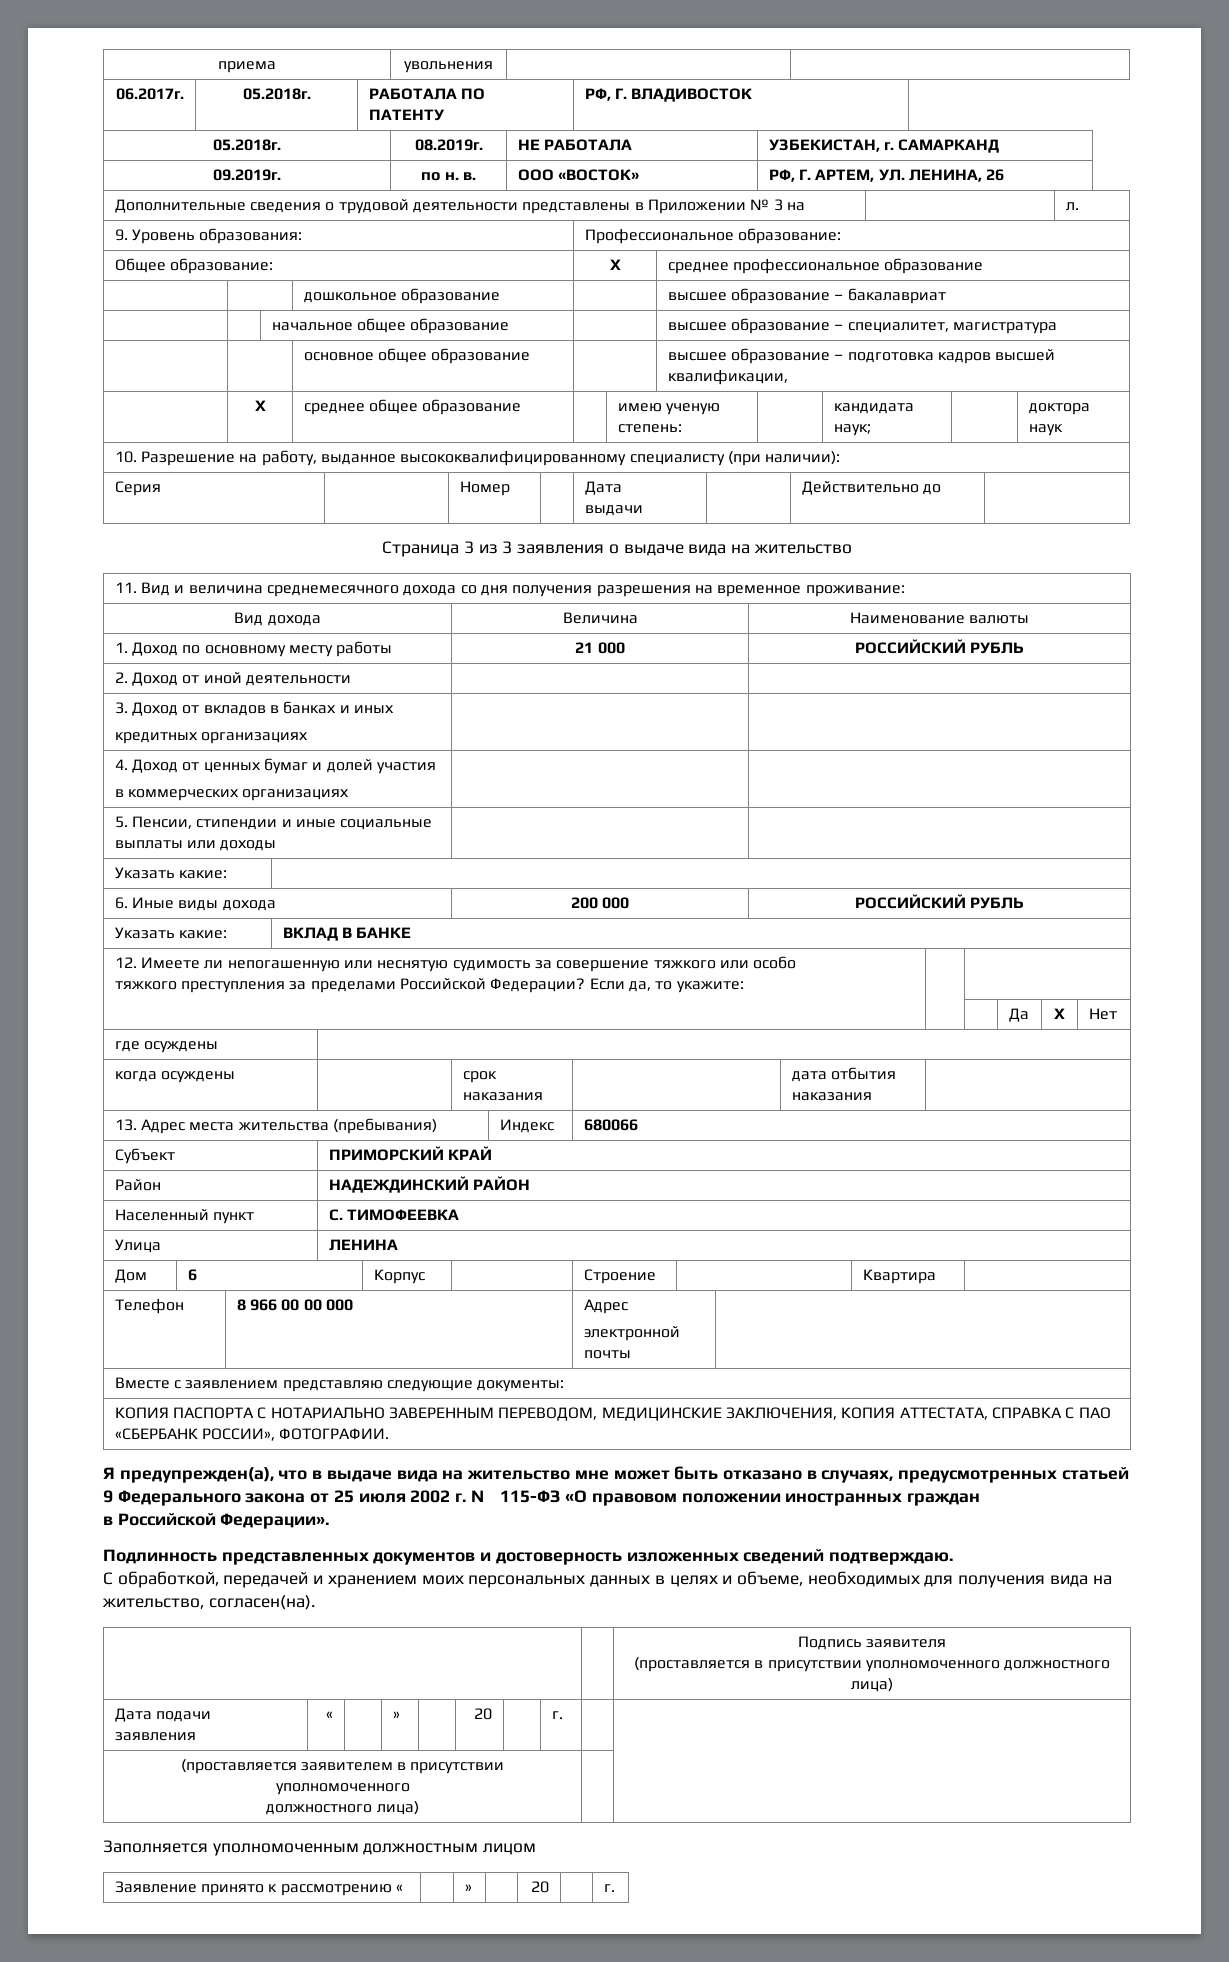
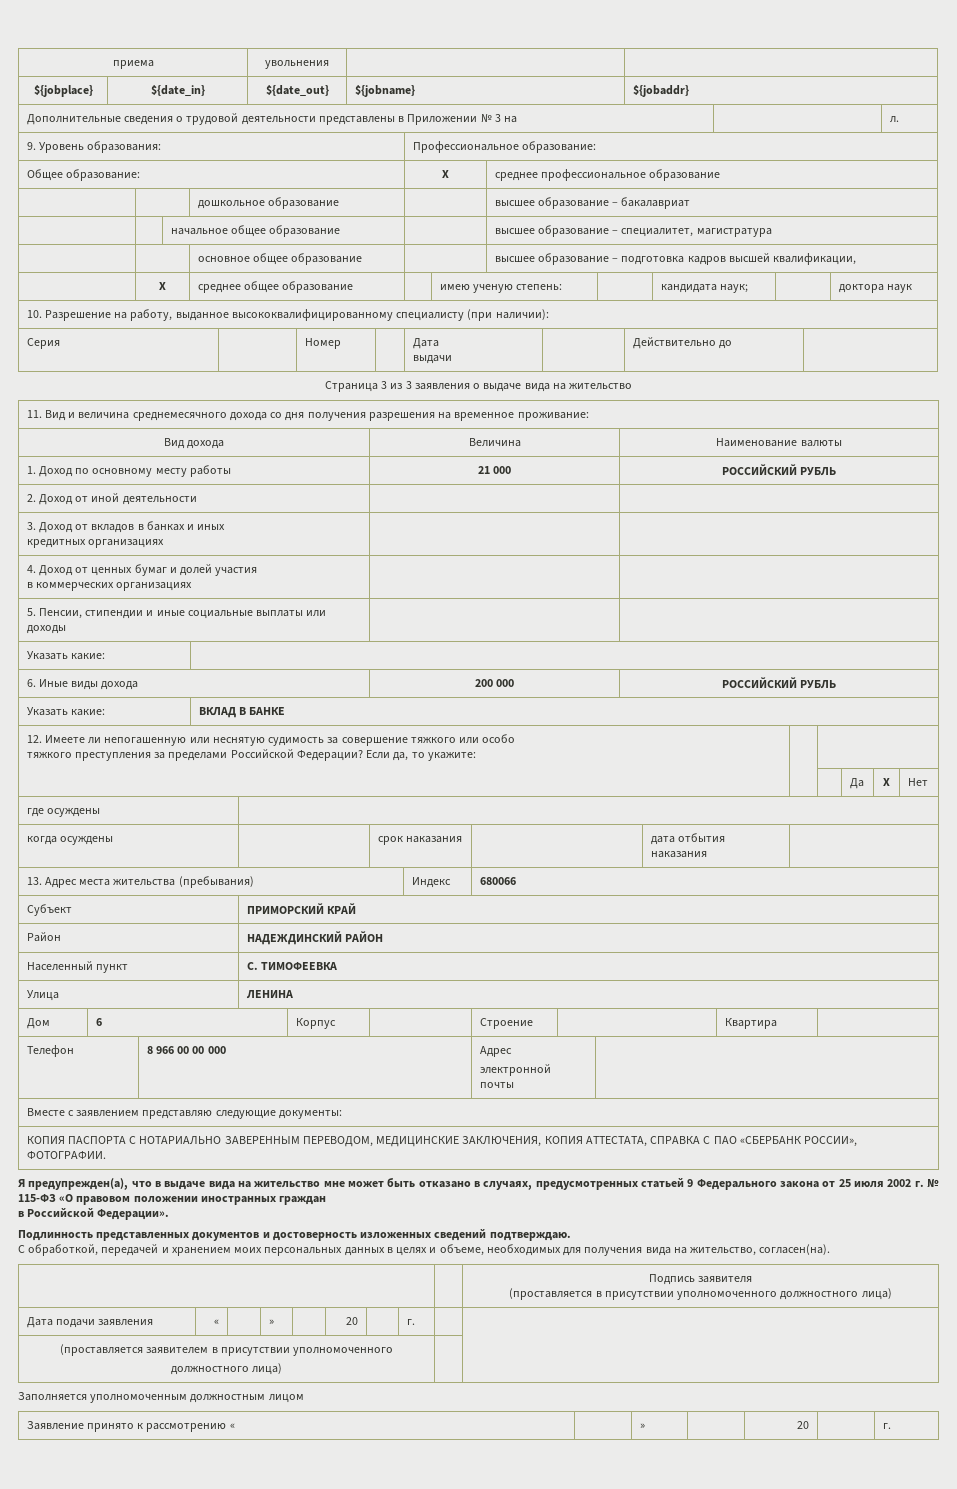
[115,88,184,100] [242,88,311,100] [368,88,486,100] [368,109,445,121] [584,88,753,102] [213,139,281,151] [414,139,483,151] [517,139,633,151] [768,139,1000,153] [213,169,281,181] [421,172,476,181] [517,169,640,181] [768,169,1005,182] 06.2017г. | 05.2018г. | РАБОТАЛА ПО ПАТЕНТУ | РФ, Г. ВЛАДИВОСТОК // 05.2018г. | 08.2019г. | НЕ РАБОТАЛА | УЗБЕКИСТАН, г. САМАРКАНД // 09.2019г. | по н. в. | ООО «ВОСТОК» | РФ, Г. АРТЕМ, УЛ. ЛЕНИНА, 26 -> [33,85,93,97] [150,85,205,96] [265,85,329,96] [354,85,415,97] [632,85,689,97] ${jobplace} | ${date_in} | ${date_out} | ${jobname} | ${jobaddr}

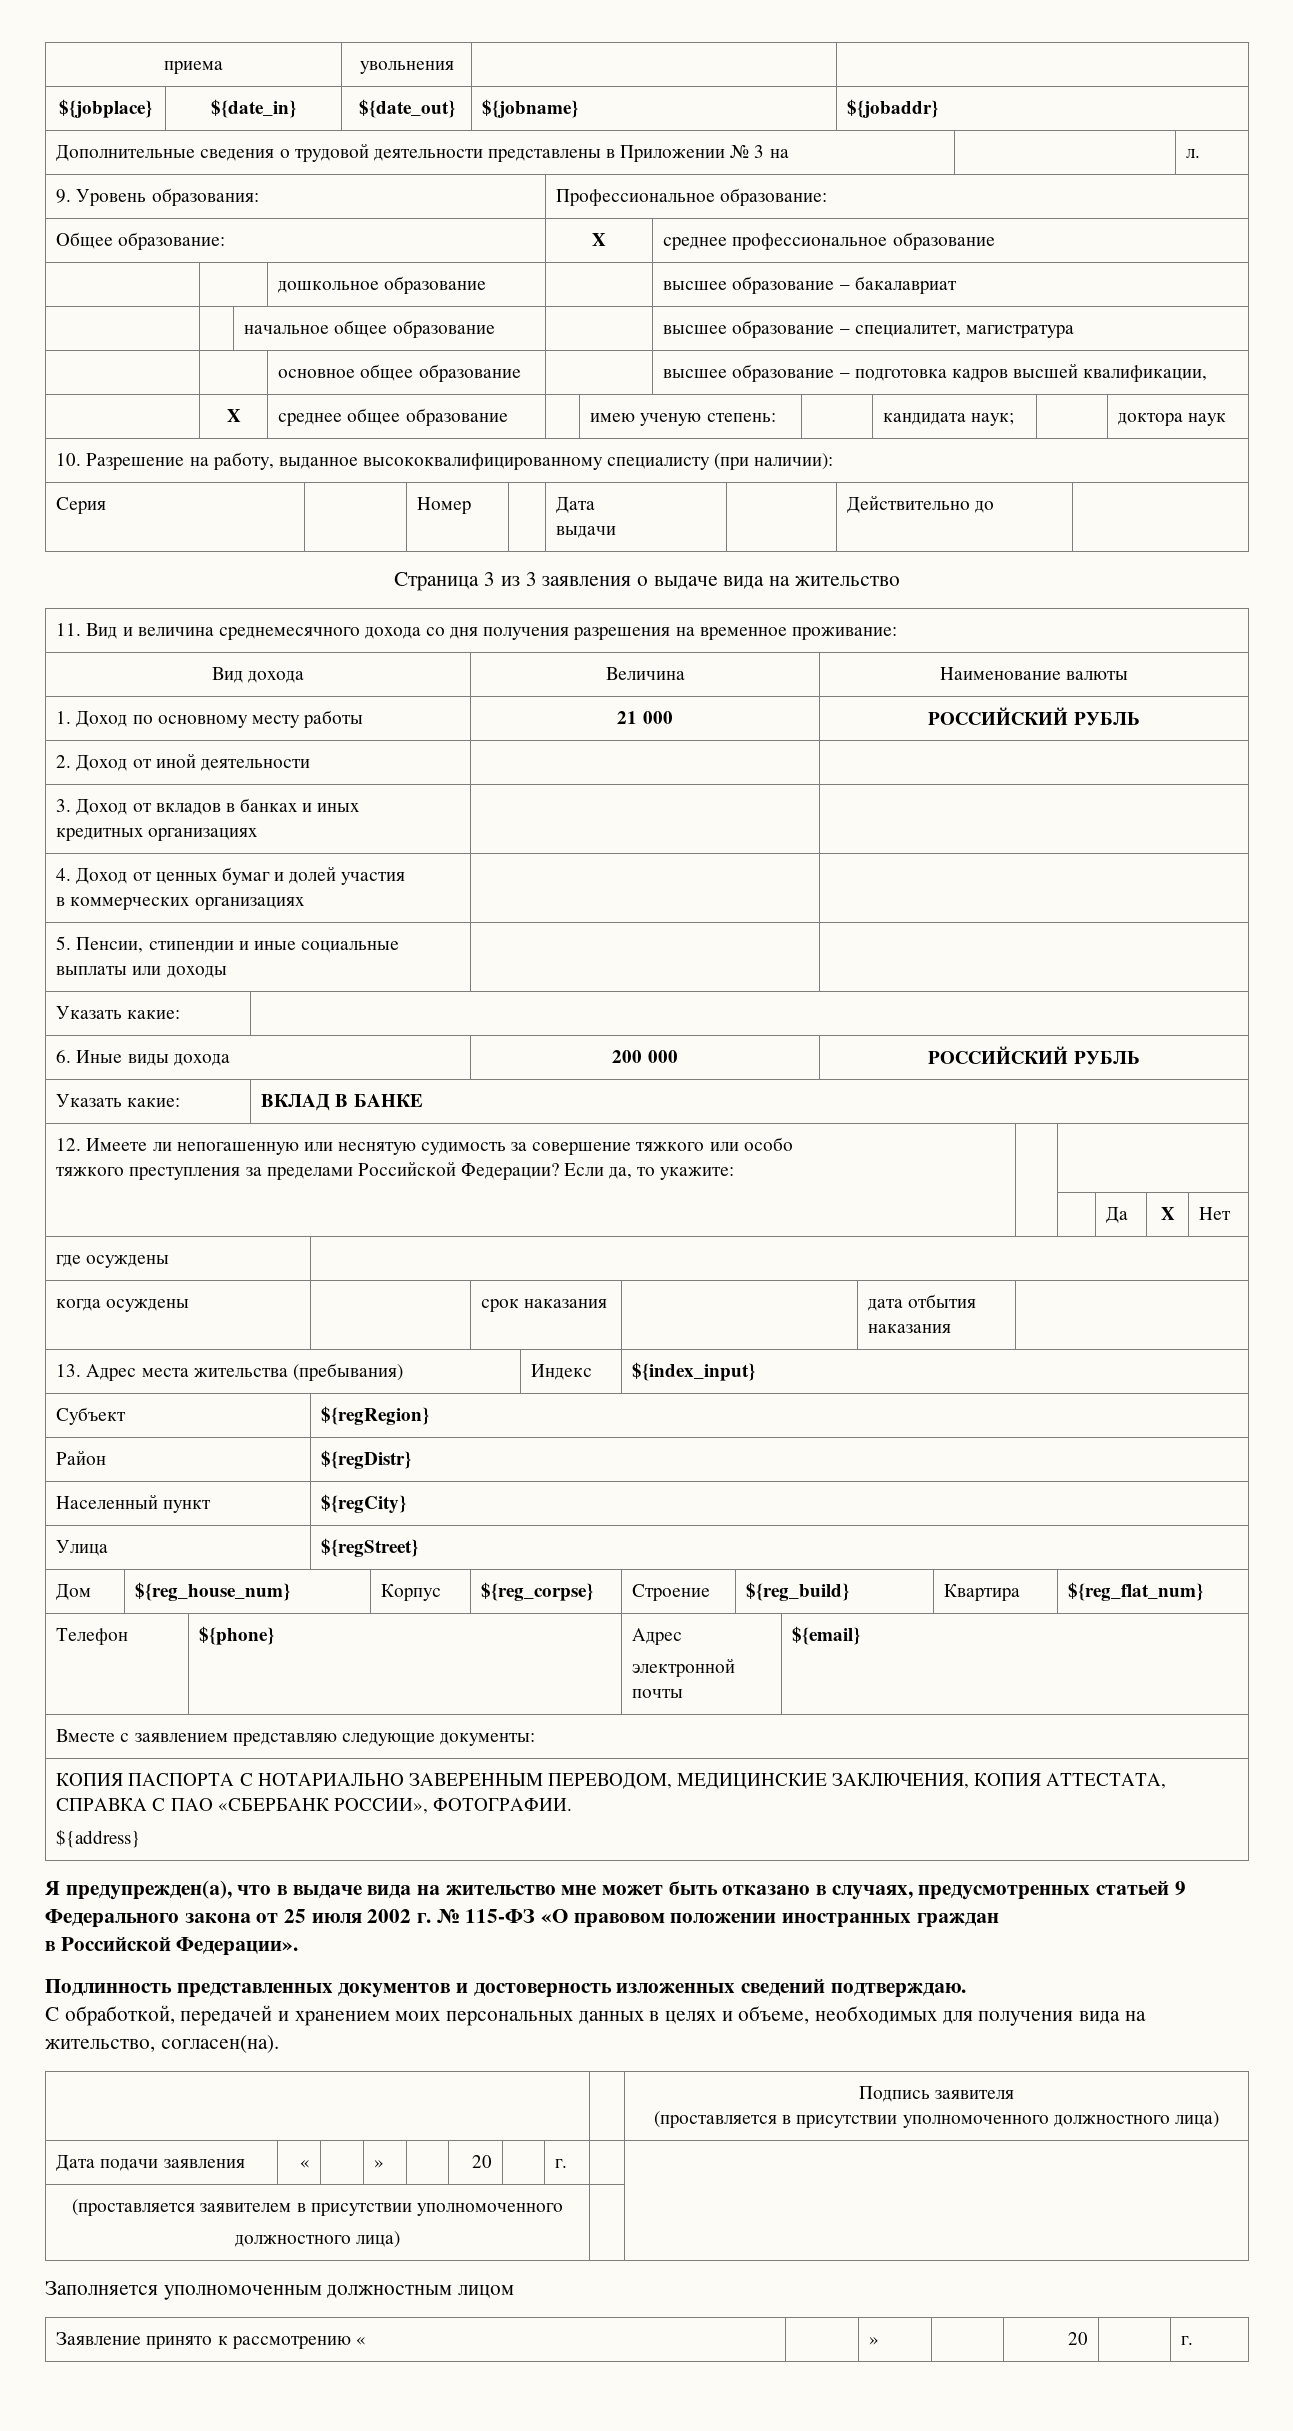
[479,877,516,885] 680066 -> [632,1362,757,1381] ${index_input}
[246,903,356,914] ПРИМОРСКИЙ КРАЙ -> [321,1406,431,1425] ${regRegion}
[246,931,383,945] НАДЕЖДИНСКИЙ РАЙОН -> [321,1450,413,1469] ${regDistr}
[246,962,337,970] С. ТИМОФЕЕВКА -> [321,1494,408,1513] ${regCity}
[245,990,293,999] ЛЕНИНА -> [321,1538,420,1557] ${regStreet}
[95,1018,102,1026] 6 -> [135,1582,292,1601] ${reg_house_num}
(336, 1023) none -> [481,1582,595,1601] ${reg_corpse}
(533, 1023) none -> [746,1582,851,1601] ${reg_build}
(777, 1023) none -> [1068,1582,1205,1601] ${reg_flat_num}
[146,1046,226,1054] 8 966 00 00 000 -> [199,1626,276,1645] ${phone}
(514, 1085) none -> [792,1626,862,1645] ${email}
(106, 1155) none -> [56,1830,141,1848] // ${address}

